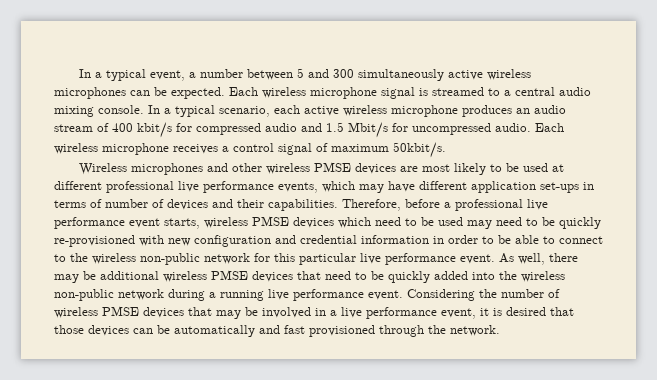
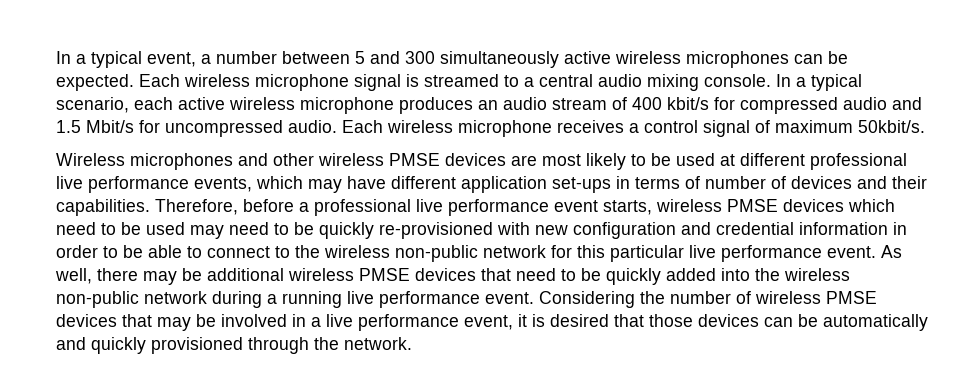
[284,325,305,334] fast -> [91,337,146,354] quickly

